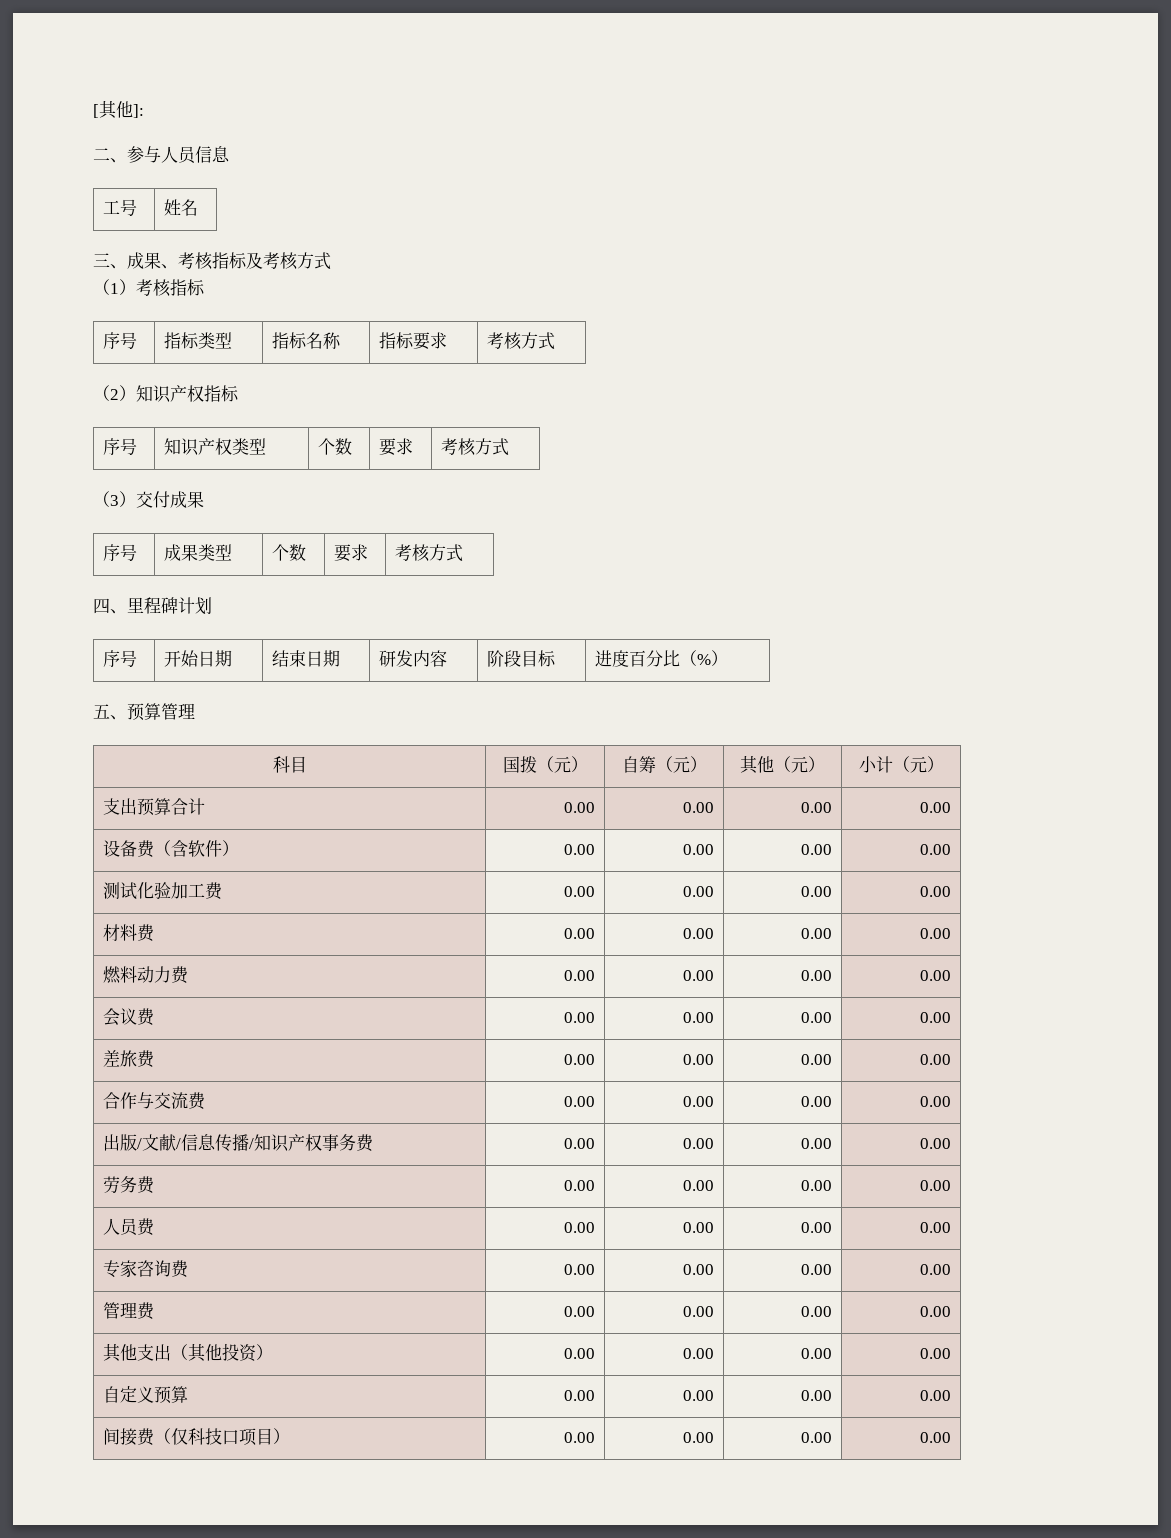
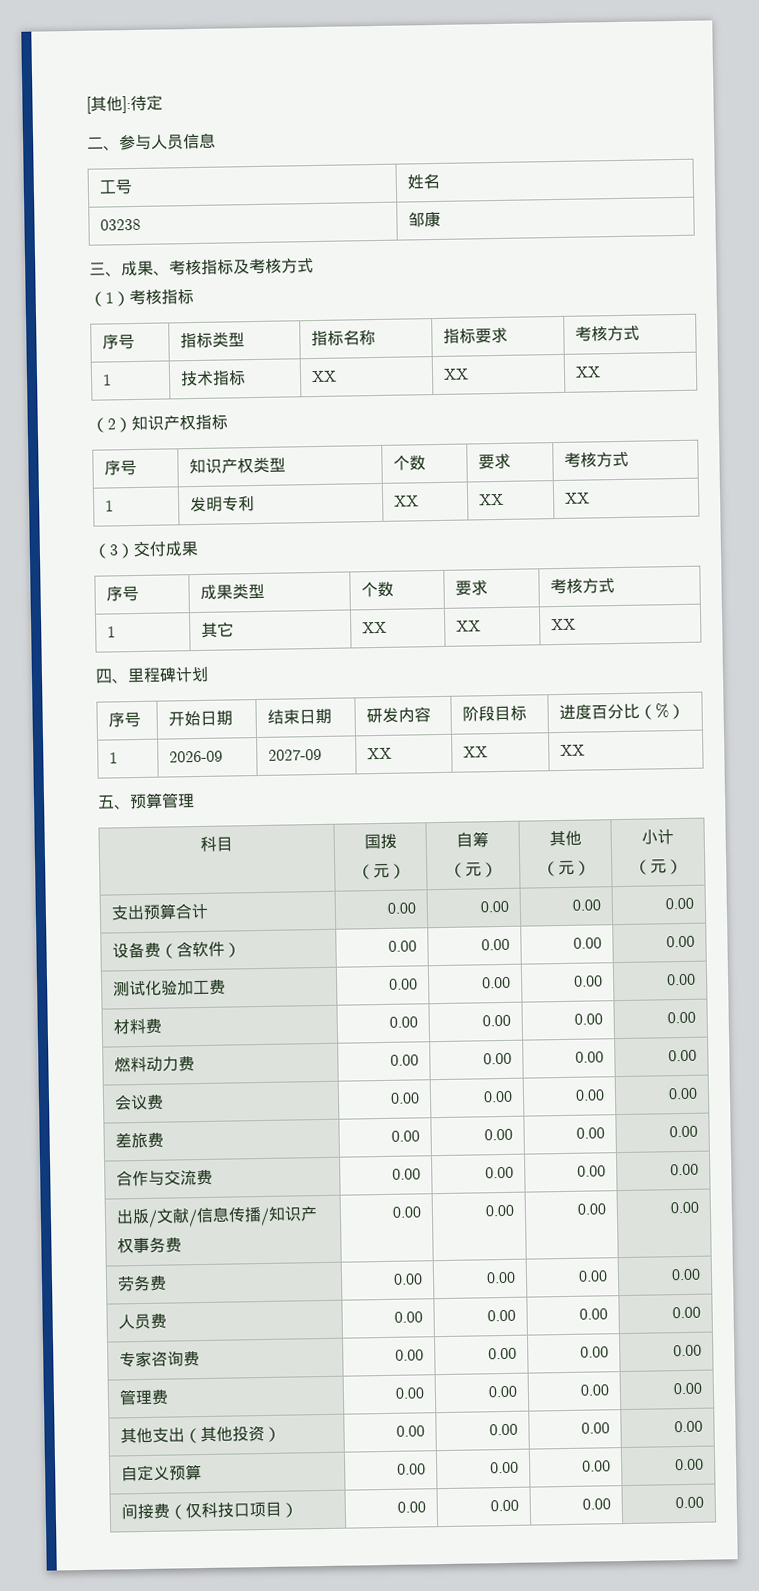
(144, 111) none -> [130,94,163,112] 待定
(199, 207) none -> [100,218,142,231] [408,210,442,228] // 03238 | 邹康
(556, 341) none -> [102,374,113,386] [180,370,247,387] [311,370,338,383] [443,368,470,380] [575,366,602,378] // 1 | 技术指标 | XX | XX | XX
(510, 447) none -> [105,500,115,512] [190,496,256,513] [394,495,420,507] [479,493,505,506] [565,492,591,504] // 1 | 发明专利 | XX | XX | XX
(464, 553) none -> [107,626,117,638] [201,621,235,638] [362,621,388,634] [456,620,482,632] [551,618,577,631] // 1 | 其它 | XX | XX | XX
(729, 658) none -> [109,752,119,764] [169,750,224,763] [268,748,323,761] [367,747,393,760] [463,746,489,758] [560,744,586,756] // 1 | 2026-09 | 2027-09 | XX | XX | XX

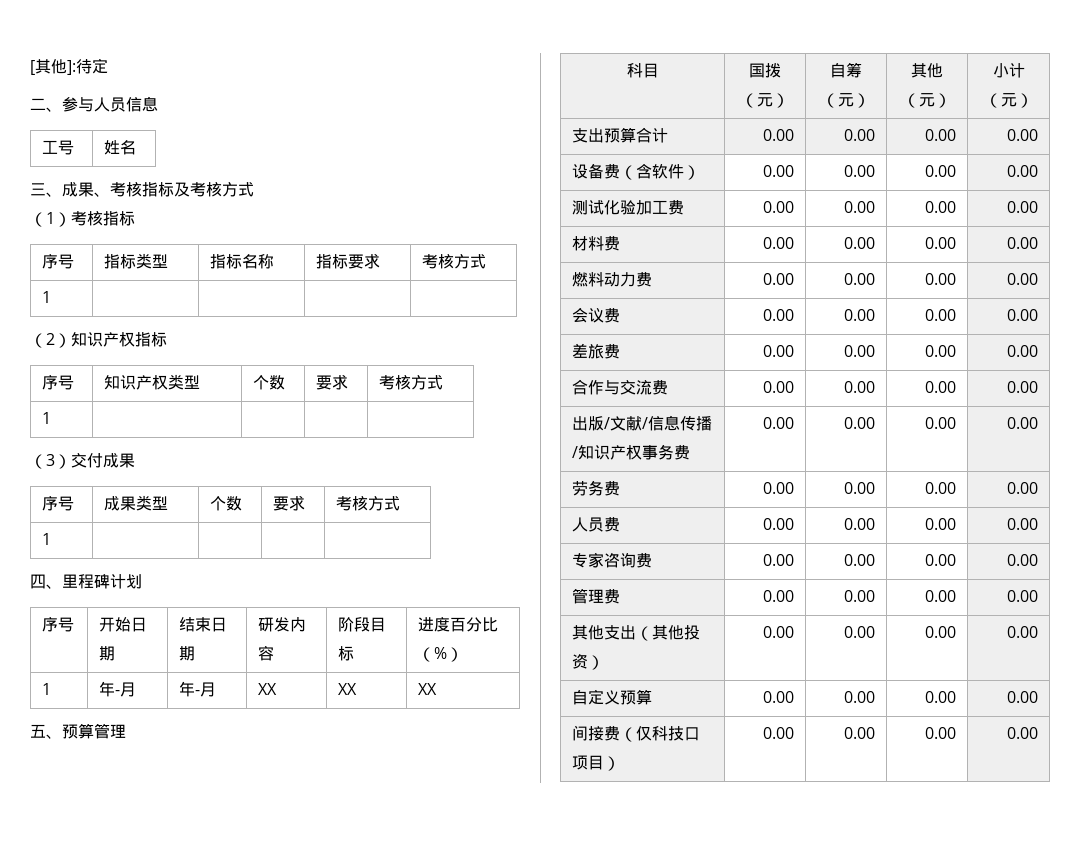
[100,218,142,231] [408,210,442,228] // 03238 | 邹康 -> (137, 147) none
[180,370,247,387] [311,370,338,383] [443,368,470,380] [575,366,602,378] 技术指标 | XX | XX | XX -> (52, 297) | | |
[190,496,256,513] [394,495,420,507] [479,493,505,506] [565,492,591,504] 发明专利 | XX | XX | XX -> (52, 418) | | |
[201,621,235,638] [362,621,388,634] [456,620,482,632] [551,618,577,631] 其它 | XX | XX | XX -> (52, 539) | | |
[169,750,224,763] [268,748,323,761] 2026-09 | 2027-09 -> [99,681,137,697] [179,681,217,697] 年-月 | 年-月

